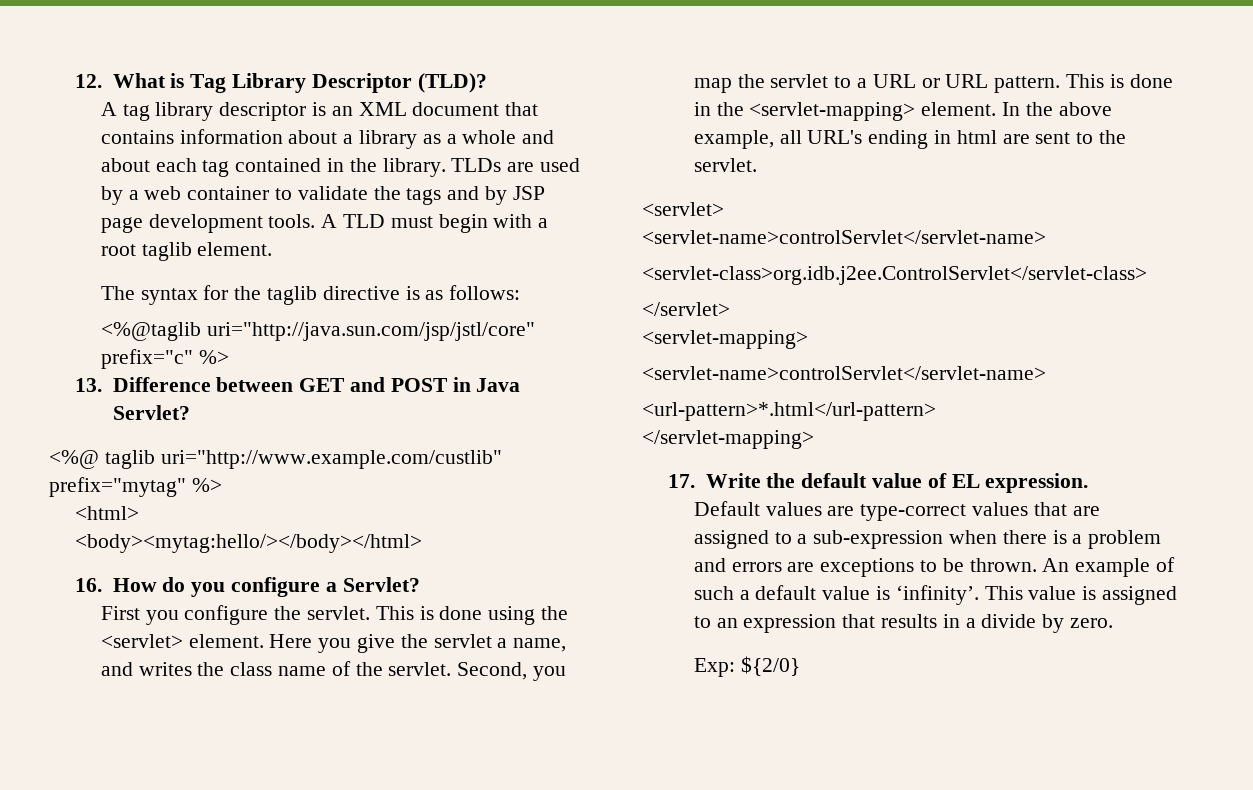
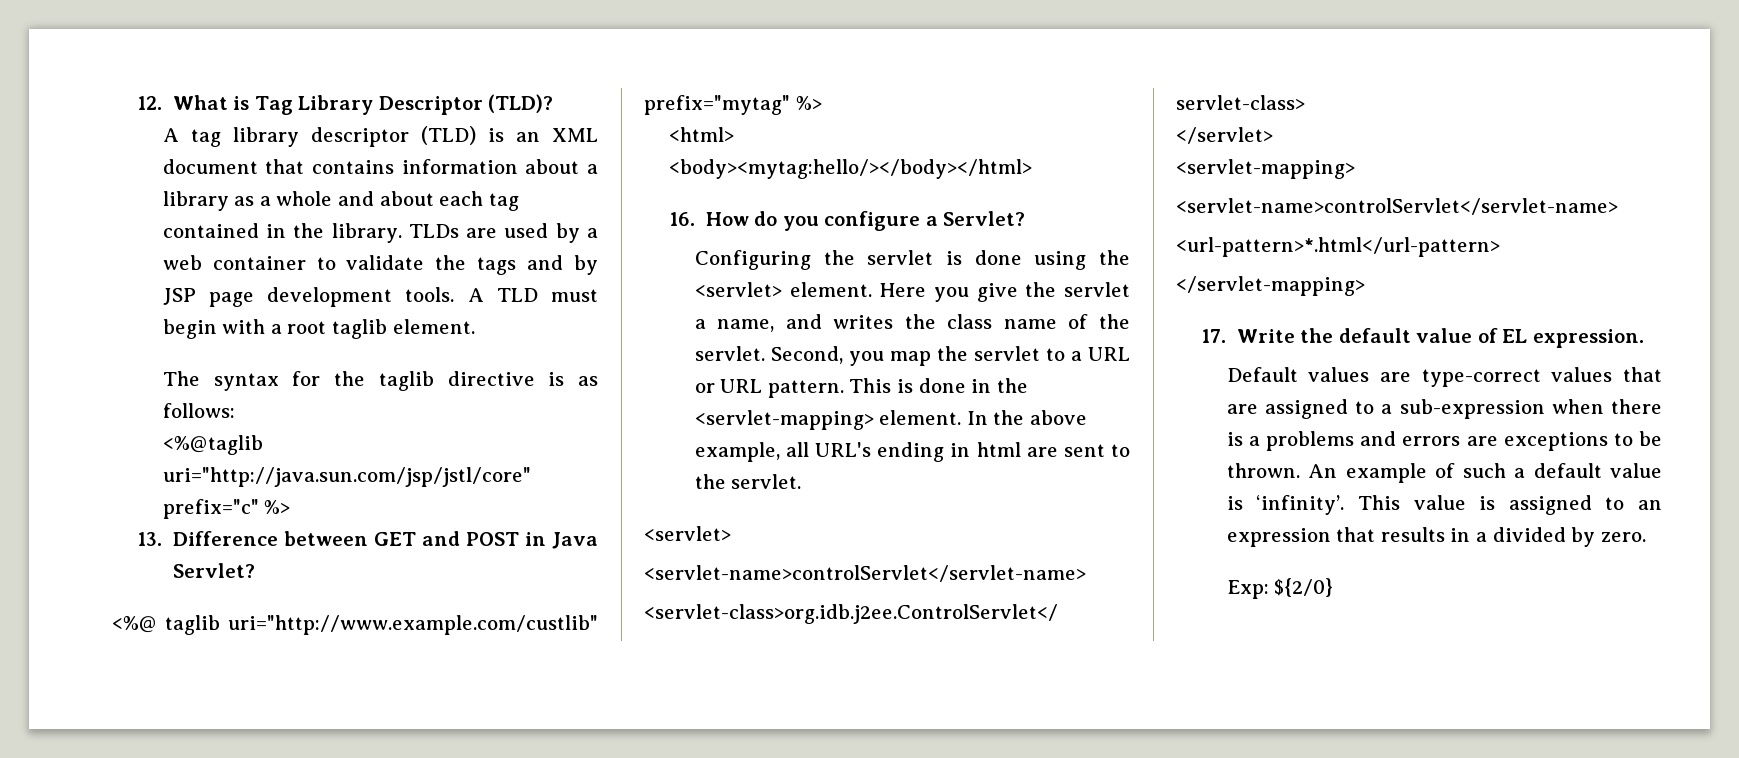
(307, 111) none -> [420,126,476,145] (TLD)
[100,605,414,625] First you configure the servlet. This -> [694,250,934,270] Configuring the servlet
[1088,530,1162,549] problem -> [1266,431,1355,451] problems
[981,614,1037,628] divide -> [1492,527,1566,542] divided

